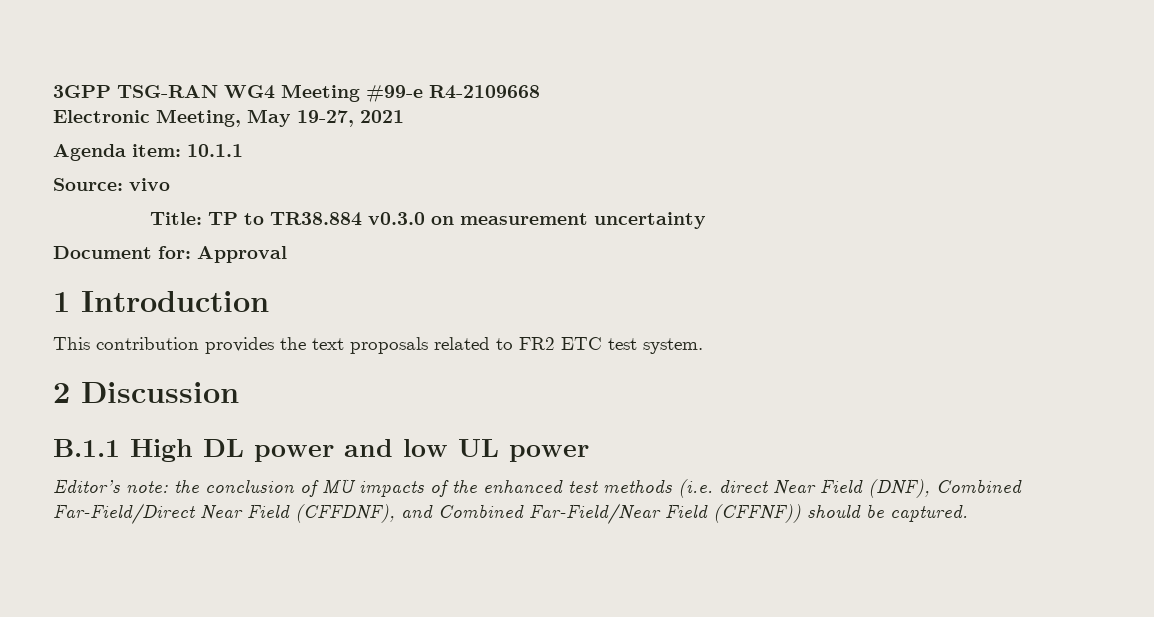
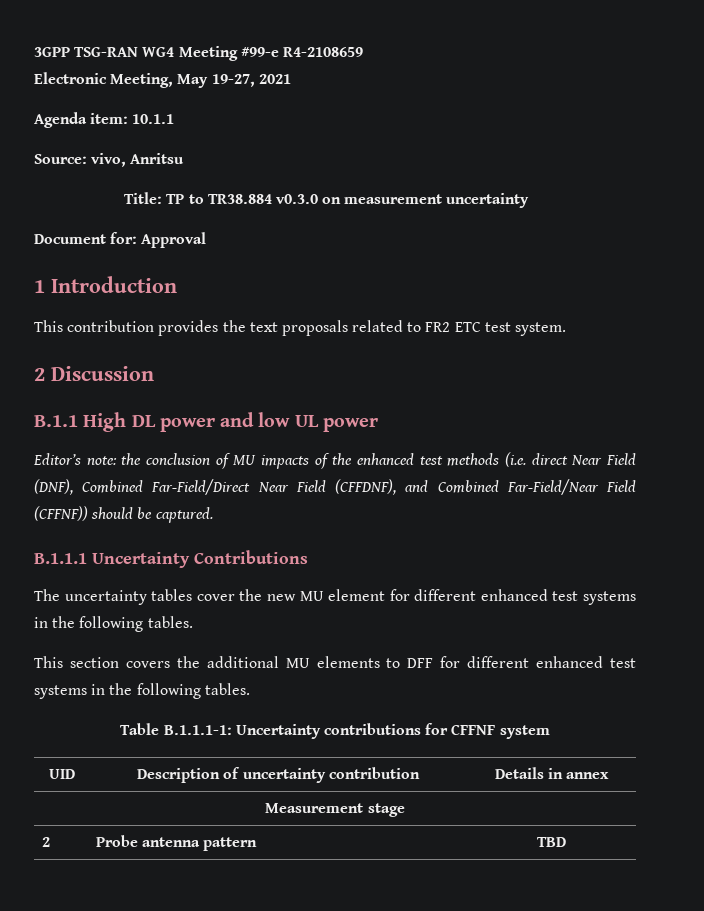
[429,85,540,99] R4-2109668 -> [282,47,363,57] R4-2108659
[129,178,170,191] vivo -> [91,153,185,167] vivo, Anritsu
(968, 513) none -> [34,550,308,568] [34,589,636,605] [34,616,193,632] [34,656,636,668] [34,683,250,699] [120,723,550,739] [48,769,75,779] [137,767,420,783] [494,767,610,779] [265,803,405,817] [42,837,51,847] [96,835,258,851] [537,837,566,847] // B.1.1.1 Uncertainty Contributions // The uncertainty tables cover the new MU element for different enhanced test systems in the following tables. // This section covers the additional MU elements to DFF for different enhanced test systems in the following tables. // Table B.1.1.1-1: Uncertainty contributions for CFFNF system // UID | Description of uncertainty contribution | Details in annex // Measurement stage // 2 | Probe antenna pattern | TBD

